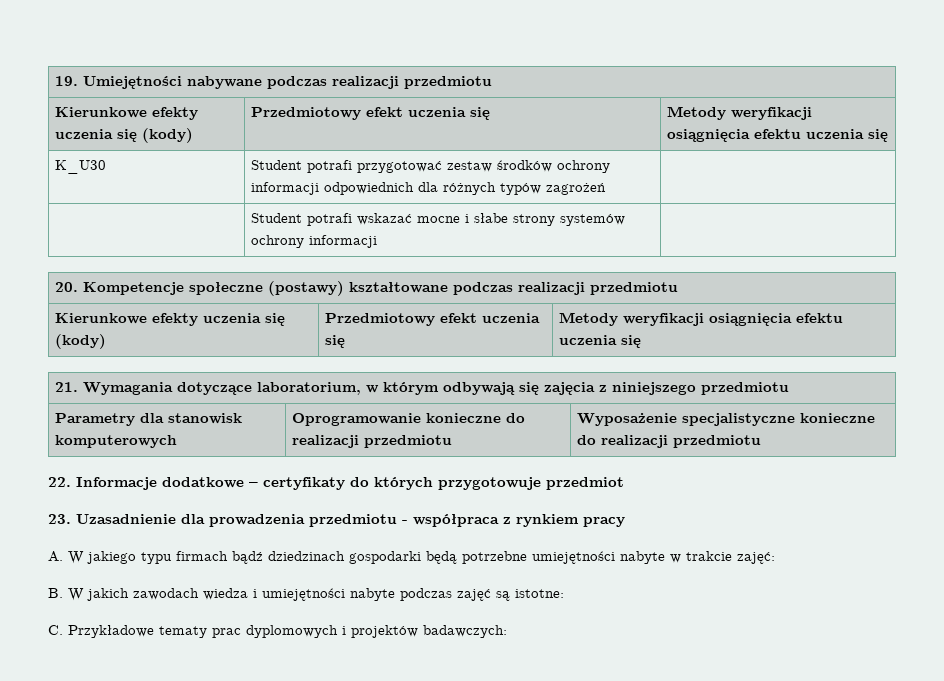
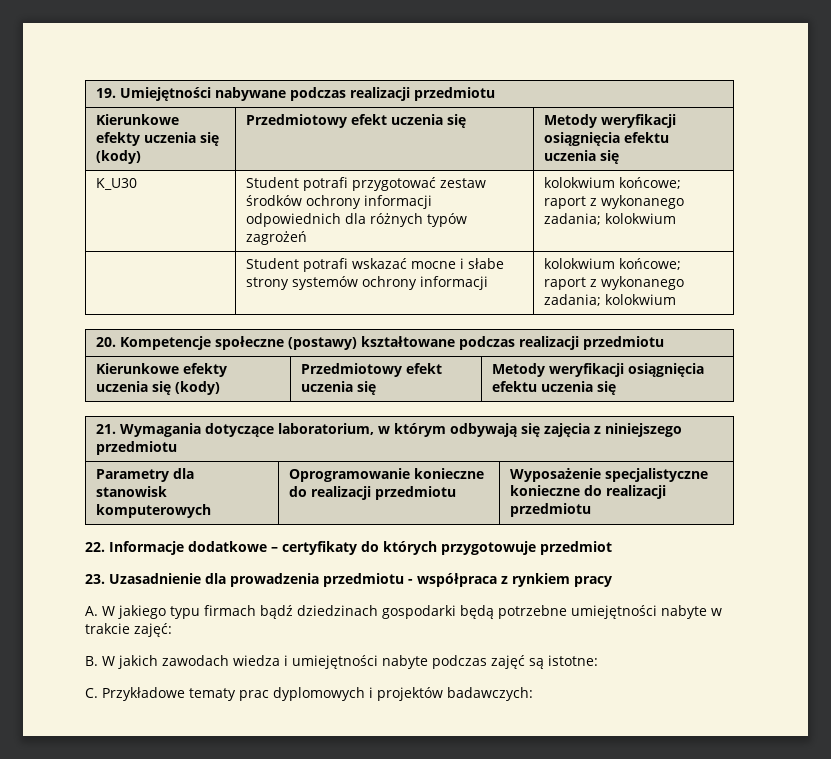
(606, 189) none -> [543,177,681,189] [543,195,684,209] [543,213,676,225] kolokwium końcowe; raport z wykonanego zadania; kolokwium
(377, 241) none -> [543,258,681,270] [543,276,684,290] [543,294,676,306] kolokwium końcowe; raport z wykonanego zadania; kolokwium

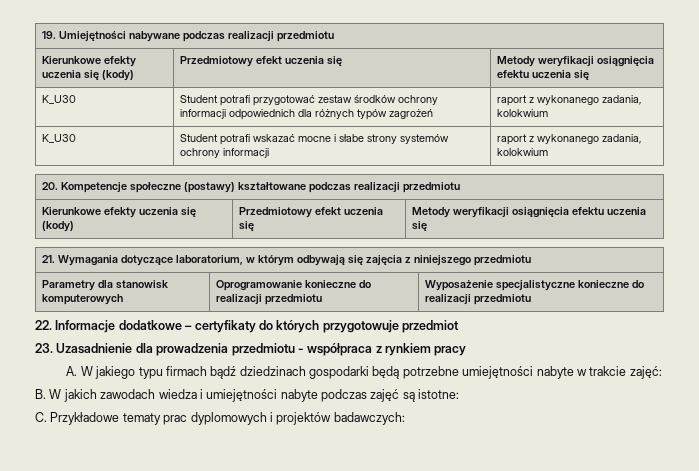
[543,177,681,189] [543,195,684,209] [543,213,676,225] kolokwium końcowe; raport z wykonanego zadania; kolokwium // -> [496,95,641,106] [496,109,548,117] [41,134,76,143] raport z wykonanego zadania, kolokwium // K_U30
[543,258,681,270] [543,276,684,290] [543,294,601,306] kolokwium końcowe; raport z wykonanego zadania; -> [496,134,641,145] raport z wykonanego zadania,

